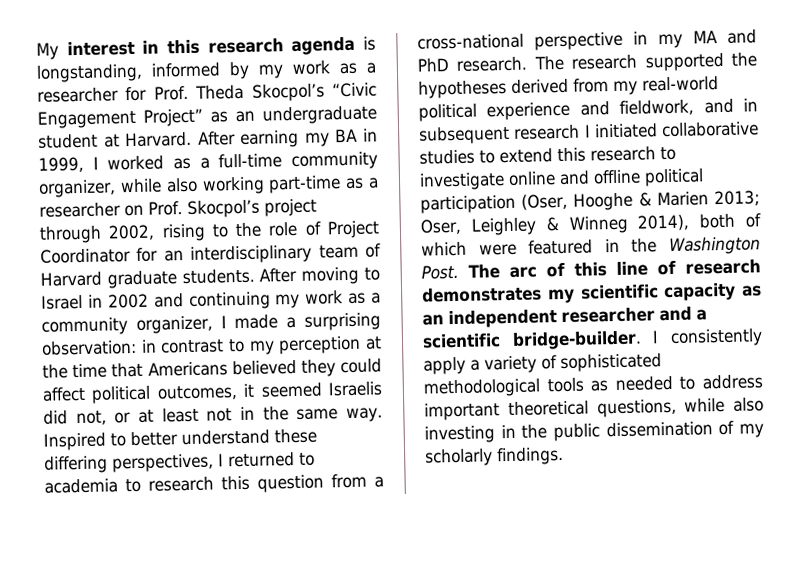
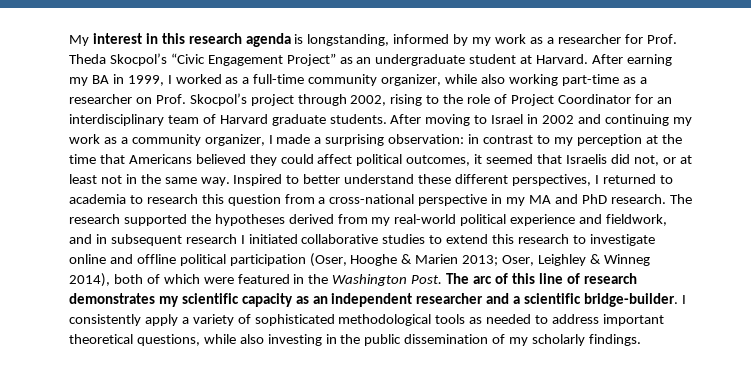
(323, 390) none -> [537,154,563,164] that
[44,455,108,474] differing -> [455,174,509,184] different

